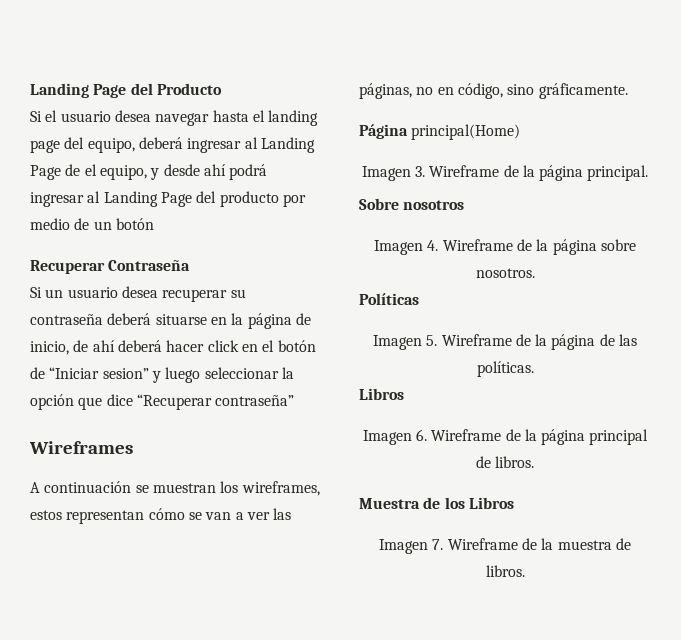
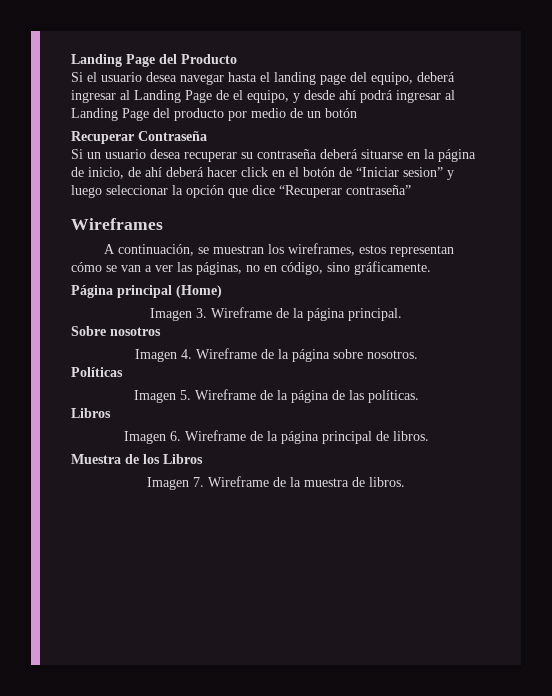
[44,481,132,493] continuación -> [117,244,194,256] continuación,
[411,124,521,140] principal(Home) -> [117,285,222,298] principal (Home)

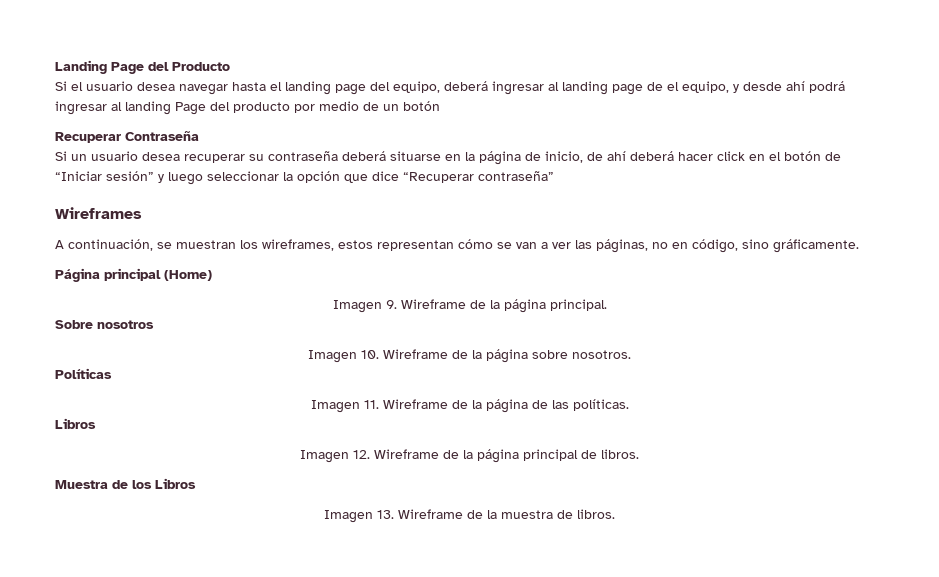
[134,90,212,103] Landing Page -> [562,81,643,95] landing page
[71,108,118,121] Landing -> [125,101,171,115] landing
[403,167,443,177] sesion” -> [106,171,154,181] sesión”
[196,308,207,318] 3. -> [385,300,397,309] 9.
[180,349,192,359] 4. -> [361,350,379,359] 10.
[179,390,191,400] 5. -> [363,400,379,409] 11.
[169,431,181,441] 6. -> [353,450,370,459] 12.
[193,477,204,487] 7. -> [377,510,394,519] 13.

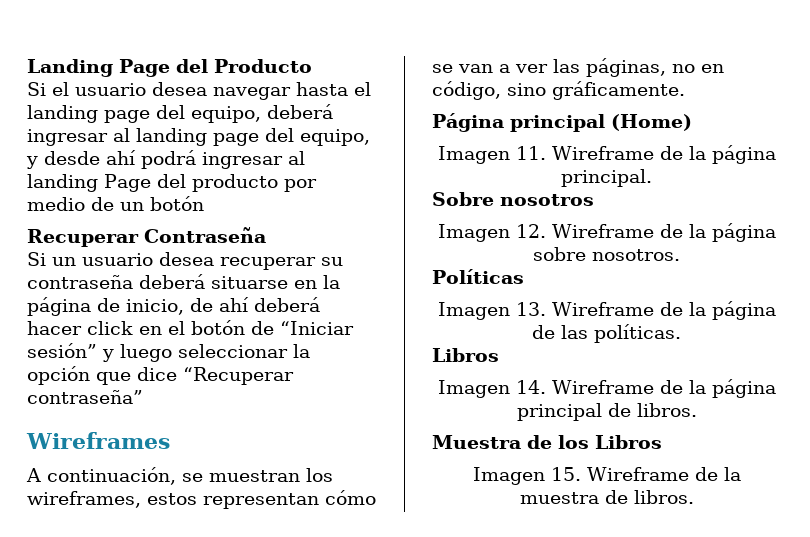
[647,82,679,91] de el -> [265,128,294,142] del
[385,300,397,309] 9. -> [515,146,546,160] 11.
[361,350,379,359] 10. -> [515,224,546,238] 12.
[363,400,379,409] 11. -> [515,302,546,316] 13.
[353,450,370,459] 12. -> [515,380,546,394] 14.
[377,510,394,519] 13. -> [550,467,581,481] 15.

